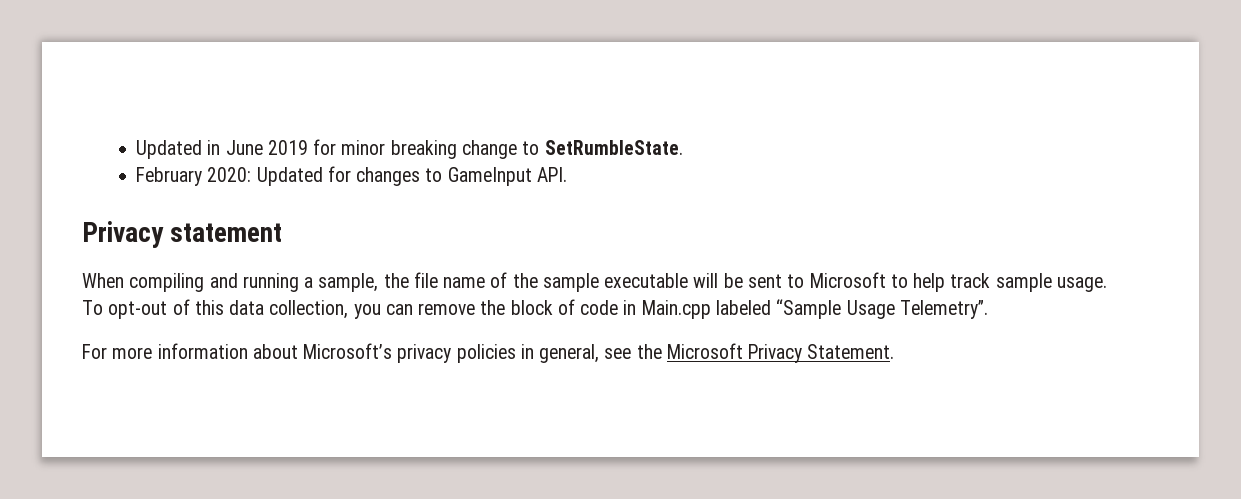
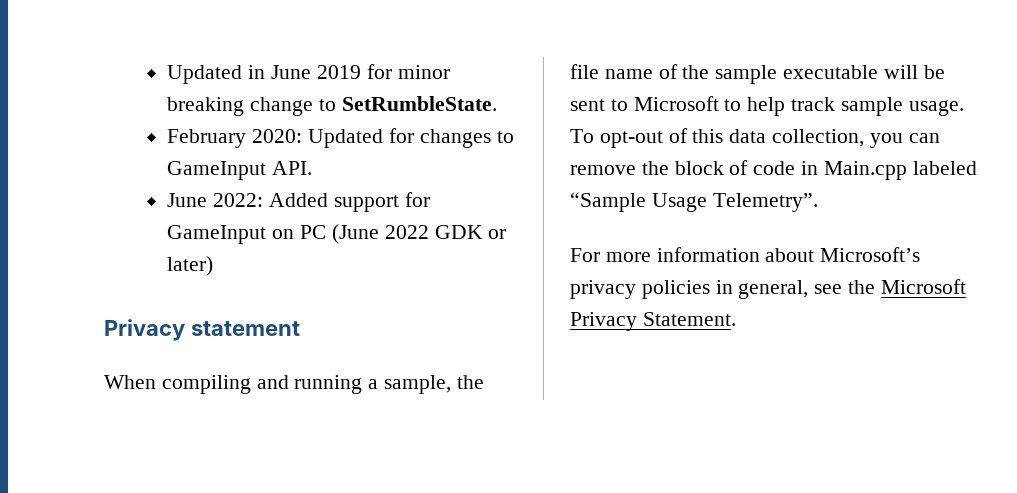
(567, 174) none -> [167,192,430,212] [167,224,507,244] [167,256,214,276] // June 2022: Added support for GameInput on PC (June 2022 GDK or later)

